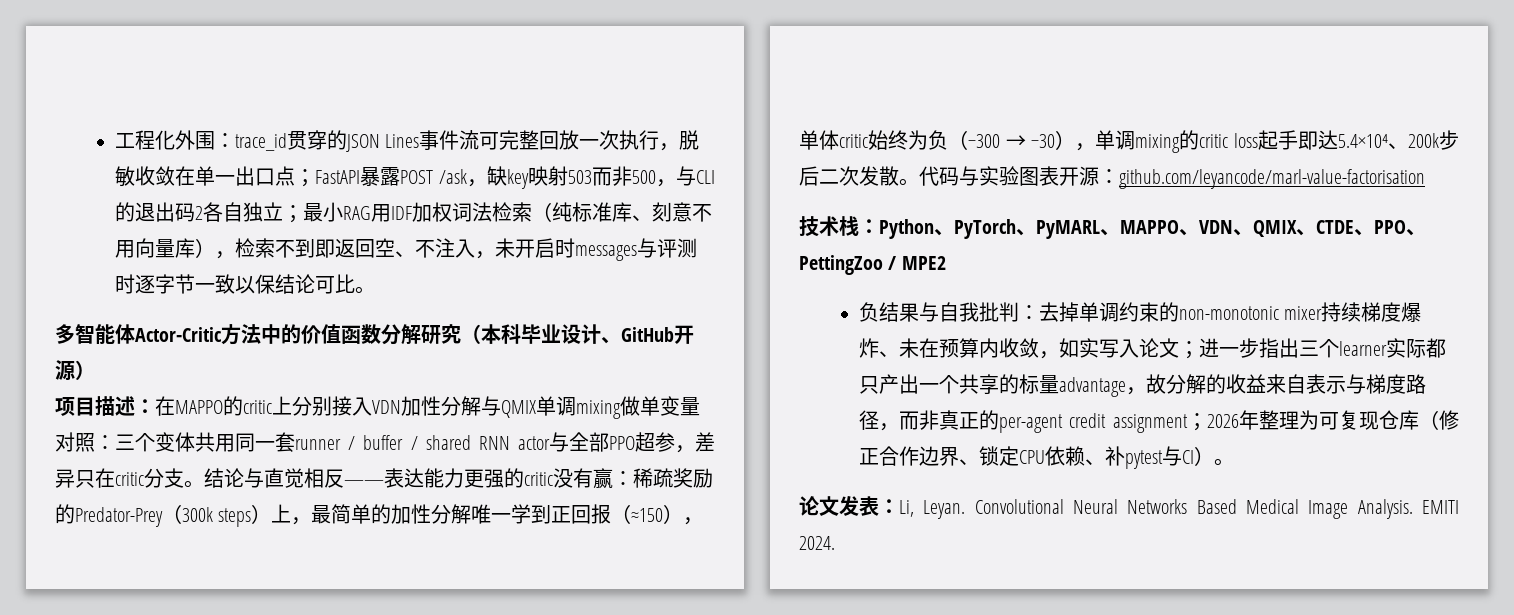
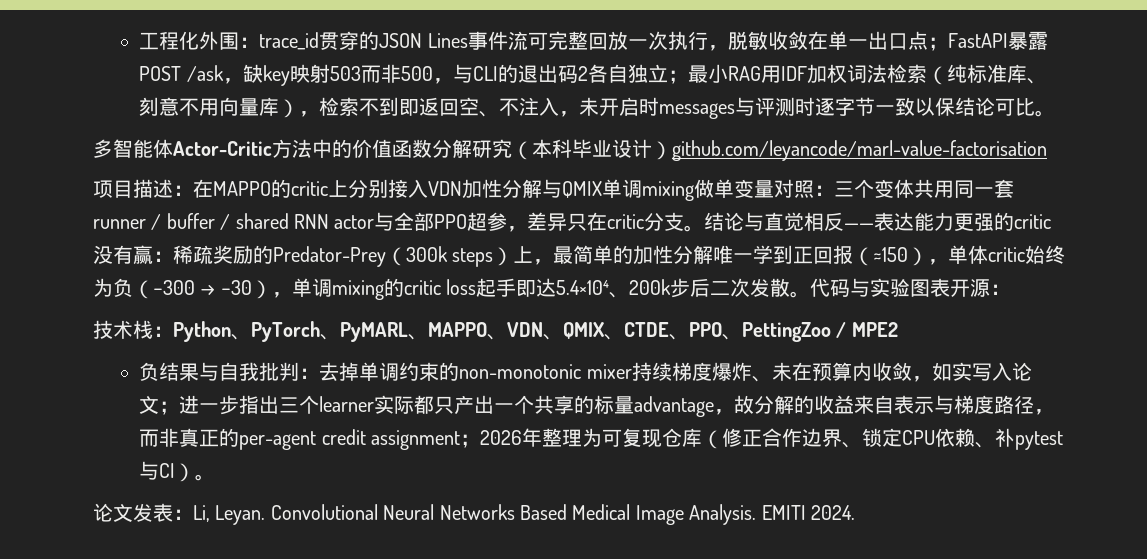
[601,325,694,344] [55,360,95,381] 、GitHub开源） -> [651,140,1047,161] ）github.com/leyancode/marl-value-factorisation
[1119,169,1425,189] github.com/leyancode/marl-value-factorisation -> (1011, 289) none

